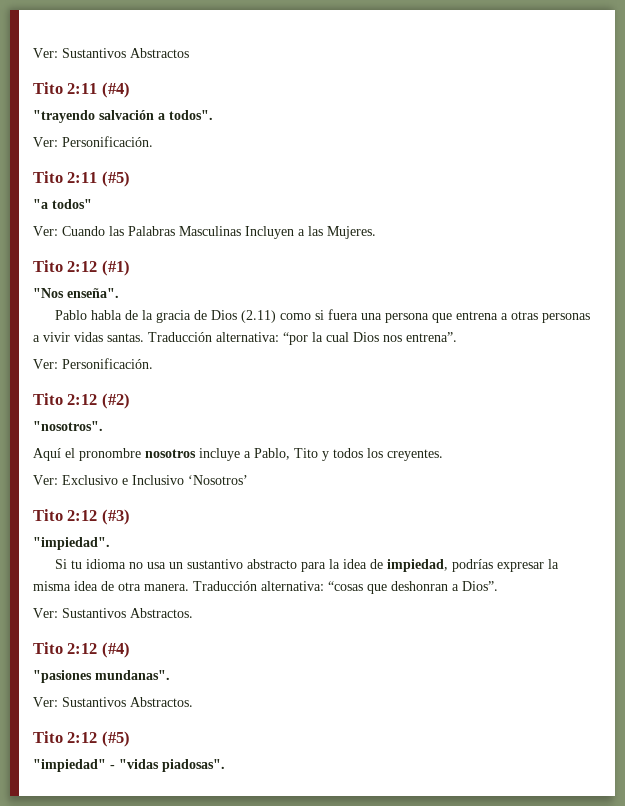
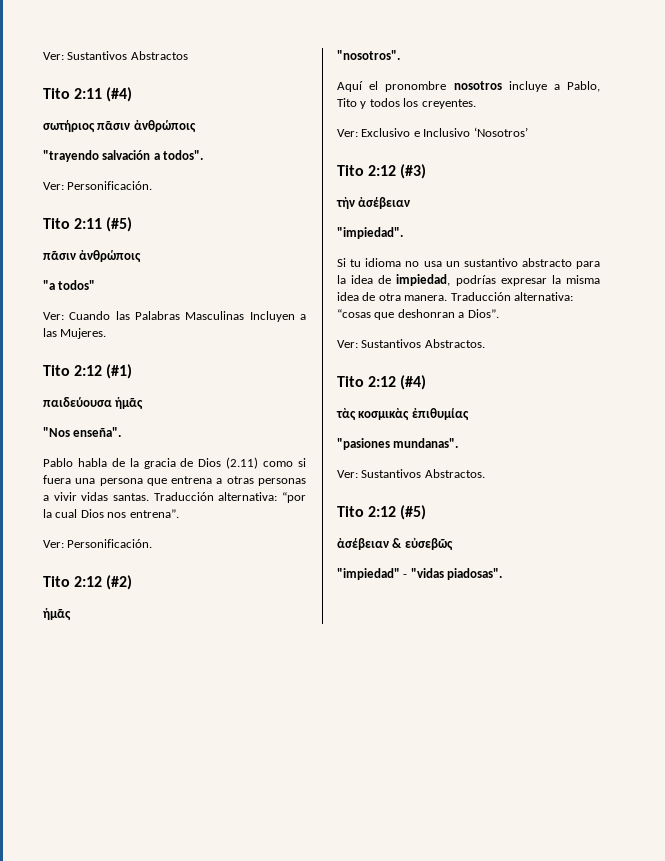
(130, 90) none -> [43,120,196,133] // σωτήριος πᾶσιν ἀνθρώποις
(130, 179) none -> [43,250,142,263] // πᾶσιν ἀνθρώποις
(130, 268) none -> [43,397,144,410] // παιδεύουσα ἡμᾶς
(130, 401) none -> [43,608,71,621] // ἡμᾶς
(130, 517) none -> [336,197,411,209] // τὴν ἀσέβειαν
(130, 650) none -> [336,408,469,421] // τὰς κοσμικὰς ἐπιθυμίας
(130, 739) none -> [337,538,453,551] // ἀσέβειαν & εὐσεβῶς

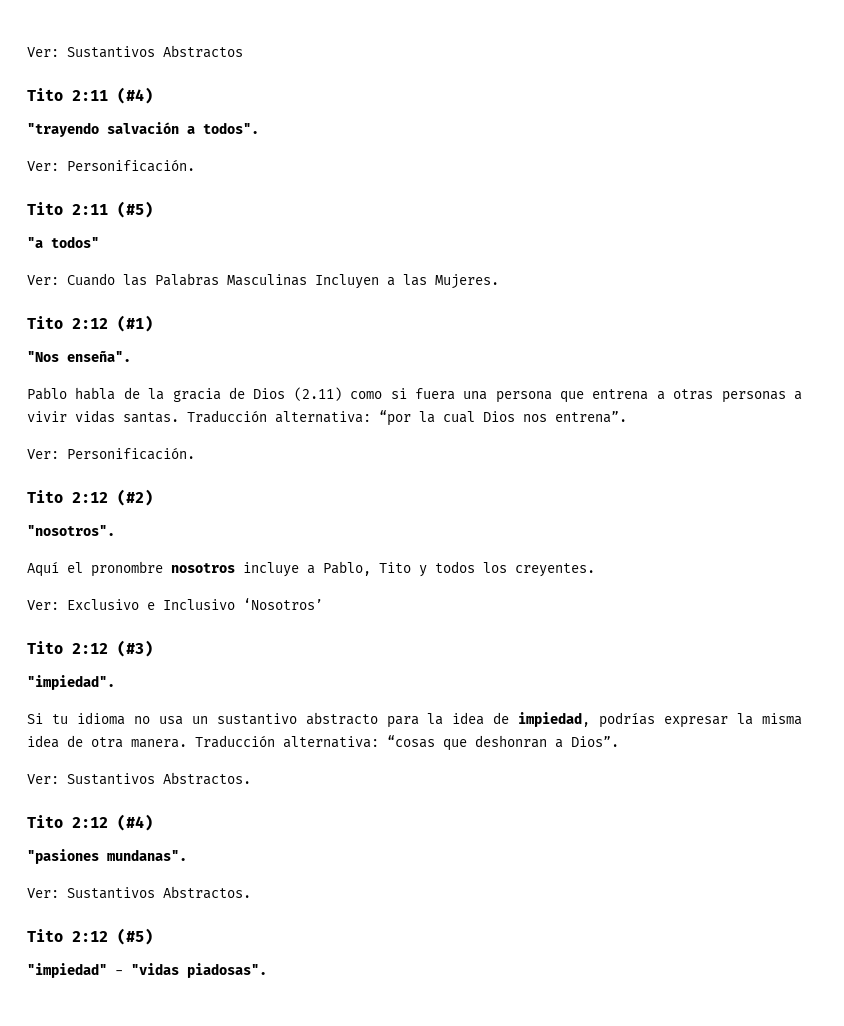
[43,120,196,133] // σωτήριος πᾶσιν ἀνθρώποις -> (153, 95) none
[43,250,142,263] // πᾶσιν ἀνθρώποις -> (153, 209) none
[43,397,144,410] // παιδεύουσα ἡμᾶς -> (153, 323) none
[43,608,71,621] // ἡμᾶς -> (153, 497) none
[336,197,411,209] // τὴν ἀσέβειαν -> (153, 648) none
[336,408,469,421] // τὰς κοσμικὰς ἐπιθυμίας -> (153, 822) none
[337,538,453,551] // ἀσέβειαν & εὐσεβῶς -> (153, 936) none

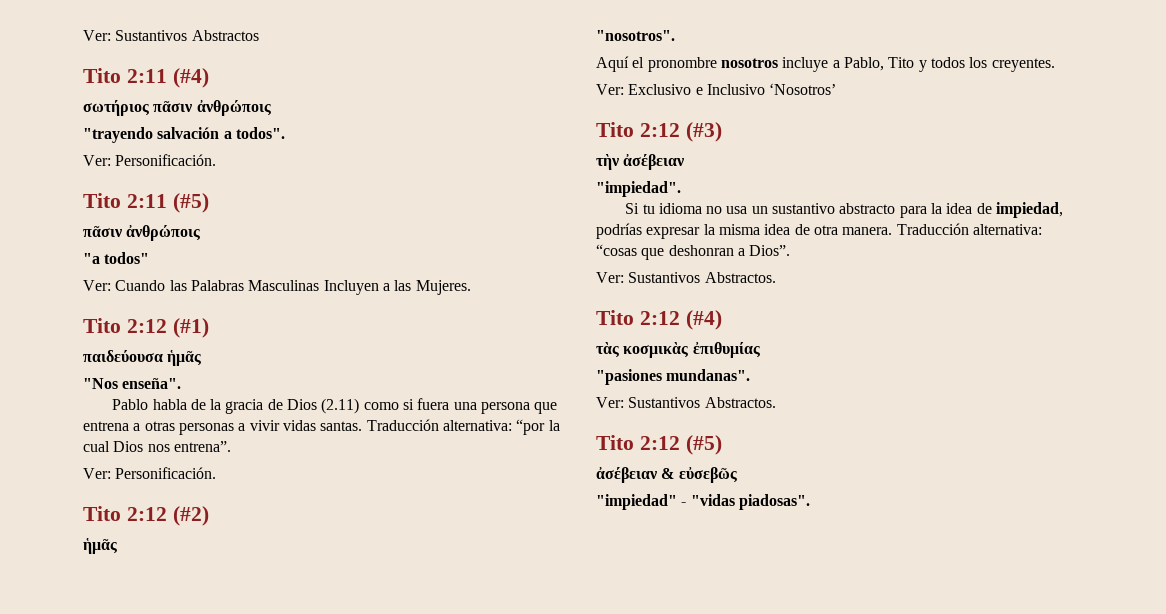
(153, 95) none -> [83,100,271,116] // σωτήριος πᾶσιν ἀνθρώποις
(153, 209) none -> [83,225,201,241] // πᾶσιν ἀνθρώποις
(153, 323) none -> [83,350,202,366] // παιδεύουσα ἡμᾶς
(153, 497) none -> [83,538,117,554] // ἡμᾶς
(153, 648) none -> [596,154,685,170] // τὴν ἀσέβειαν
(153, 822) none -> [596,342,760,358] // τὰς κοσμικὰς ἐπιθυμίας
(153, 936) none -> [596,467,737,483] // ἀσέβειαν & εὐσεβῶς

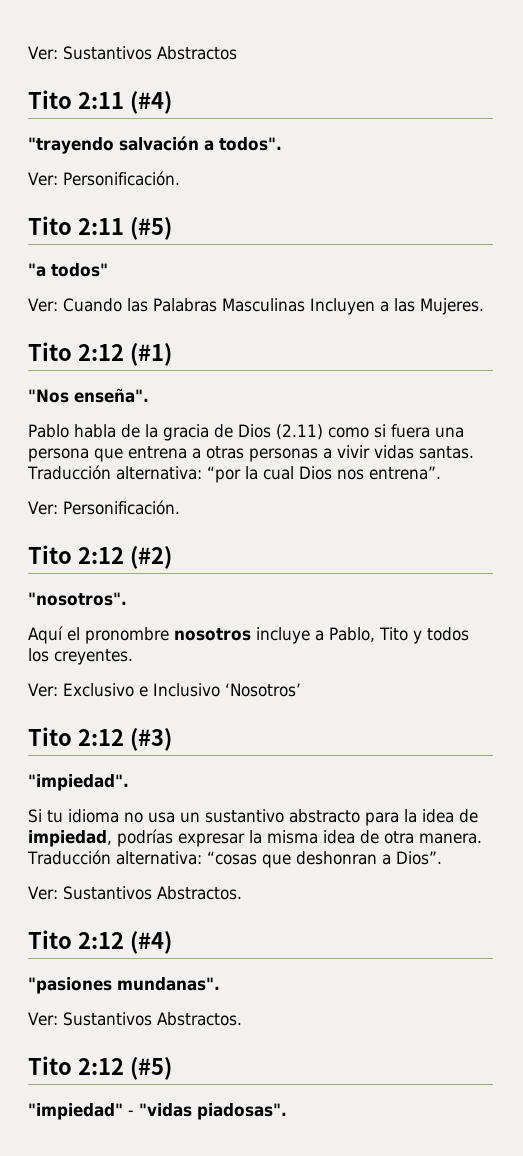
[83,100,271,116] // σωτήριος πᾶσιν ἀνθρώποις -> (172, 102) none
[83,225,201,241] // πᾶσιν ἀνθρώποις -> (172, 228) none
[83,350,202,366] // παιδεύουσα ἡμᾶς -> (172, 354) none
[83,538,117,554] // ἡμᾶς -> (172, 557) none
[596,154,685,170] // τὴν ἀσέβειαν -> (172, 739) none
[596,342,760,358] // τὰς κοσμικὰς ἐπιθυμίας -> (172, 942) none
[596,467,737,483] // ἀσέβειαν & εὐσεβῶς -> (172, 1068) none

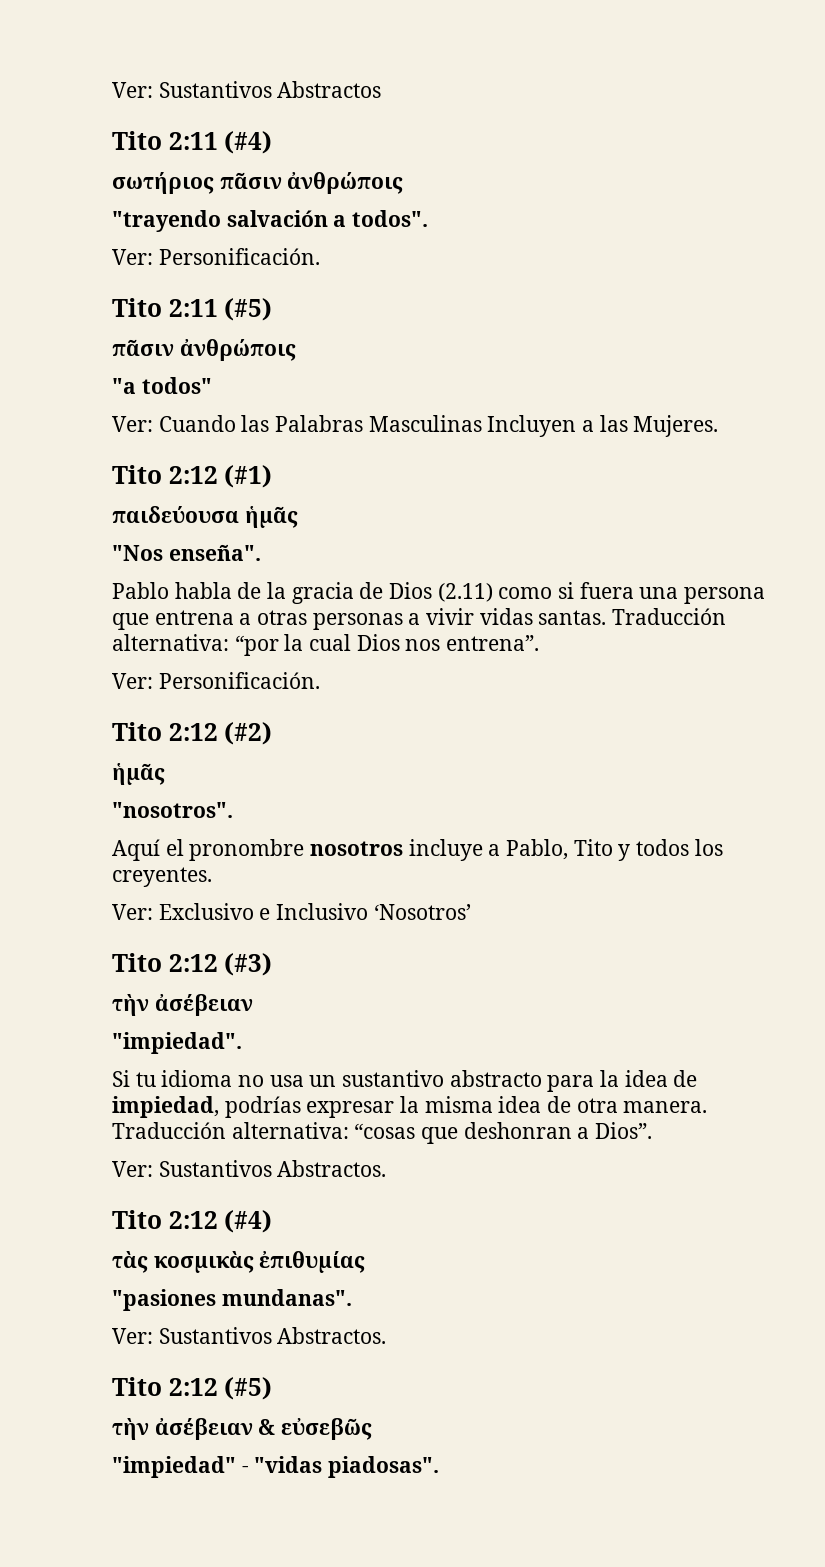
(172, 102) none -> [112,172,404,194] // σωτήριος πᾶσιν ἀνθρώποις
(172, 228) none -> [112,339,296,361] // πᾶσιν ἀνθρώποις
(172, 354) none -> [112,506,298,528] // παιδεύουσα ἡμᾶς
(172, 557) none -> [112,763,165,785] // ἡμᾶς
(172, 739) none -> [112,994,253,1016] // τὴν ἀσέβειαν
(172, 942) none -> [112,1251,366,1273] // τὰς κοσμικὰς ἐπιθυμίας
(172, 1068) none -> [112,1418,373,1440] // τὴν ἀσέβειαν & εὐσεβῶς

